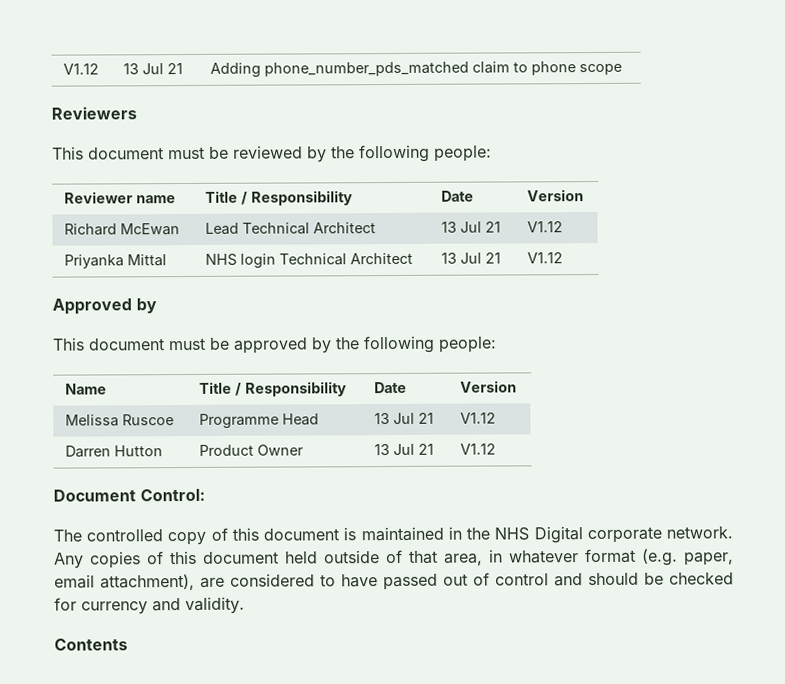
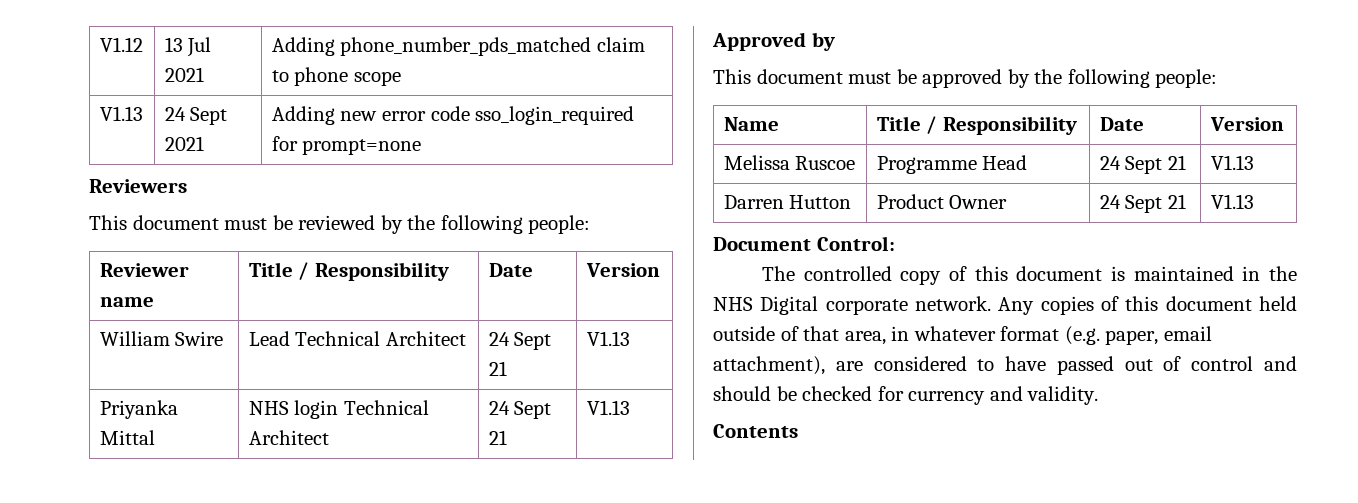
[167,63,184,75] 21 -> [164,67,204,82] 2021
(623, 69) none -> [99,106,143,121] [164,107,228,125] [164,136,204,151] [271,106,635,125] [271,136,422,155] // V1.13 | 24 Sept 2021 | Adding new error code sso_login_required for prompt=none
[64,223,181,236] Richard McEwan -> [99,331,224,346] William Swire
[441,221,502,233] [527,221,564,233] 13 Jul 21 | V1.12 -> [488,332,552,350] [488,361,507,376] [586,331,630,346] 24 Sept 21 | V1.13
[441,252,502,264] [527,252,564,264] 13 Jul 21 | V1.12 -> [488,401,552,419] [488,430,507,445] [586,400,630,415] 24 Sept 21 | V1.13
[374,412,435,425] [460,412,497,424] 13 Jul 21 | V1.12 -> [1099,155,1186,174] [1210,155,1254,170] 24 Sept 21 | V1.13
[374,443,435,456] [460,443,497,455] 13 Jul 21 | V1.12 -> [1099,194,1186,213] [1210,194,1254,209] 24 Sept 21 | V1.13

